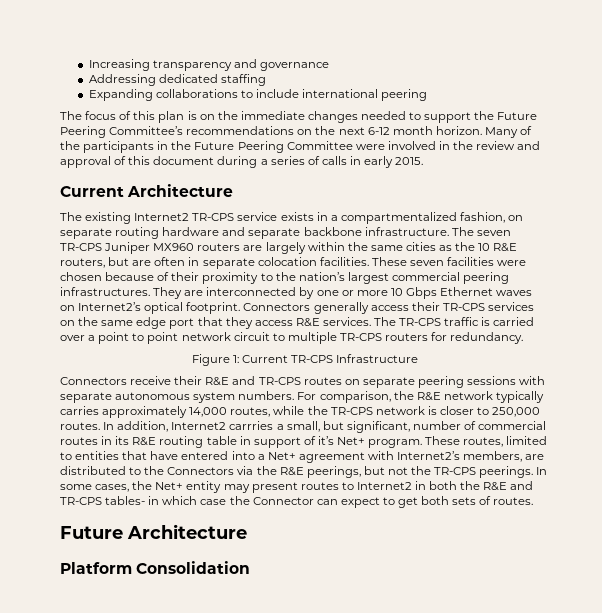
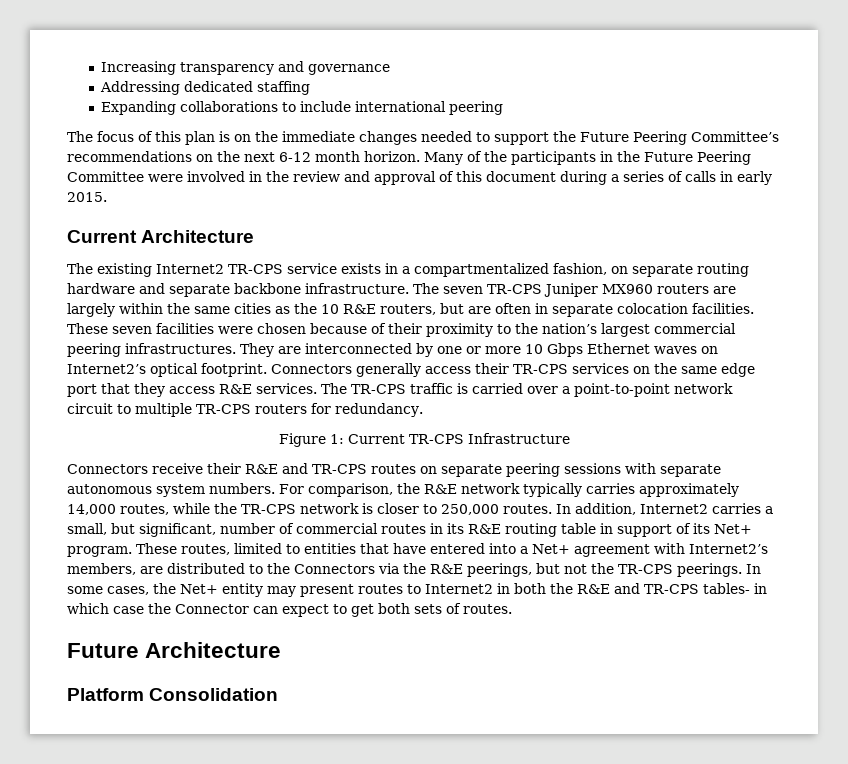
[98,332,179,344] point to point -> [574,383,670,397] point-to-point
[229,421,274,430] carrries -> [712,503,761,514] carries
[317,436,334,445] it’s -> [693,523,710,534] its

